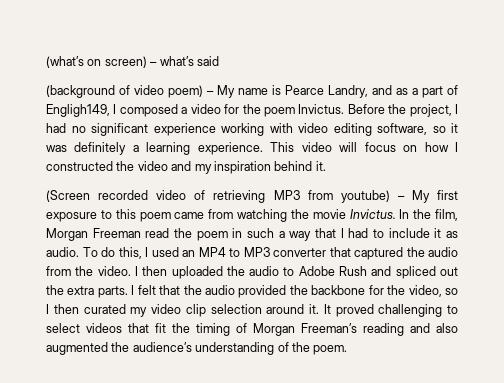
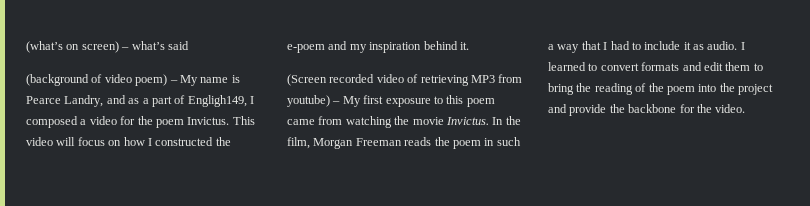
[347,104,458,117] [46,123,458,136] [46,142,263,155] Before the project, I had no significant experience working with video editing software, so it was definitely a learning experience. -> (230, 121) none
[137,161,168,171] video -> [287,44,325,53] e-poem
[145,228,170,238] read -> [404,137,432,146] reads
[82,247,458,260] [46,266,459,279] [46,285,459,298] [46,304,458,317] [46,323,458,336] [46,342,348,355] To do this, I used an MP4 to MP3 converter that captured the audio from the video. I then uploaded the audio to Adobe Rush and spliced out the extra parts. I felt that the audio provided the backbone for the video, so I then curated my video clip selection around it. It proved challenging to select videos that fit the timing of Morgan Freeman’s reading and also augmented the audience’s understanding of the poem. -> [740,42,745,50] [548,62,763,71] [548,83,773,95] [548,104,746,116] I learned to convert formats and edit them to bring the reading of the poem into the project and provide the backbone for the video.

